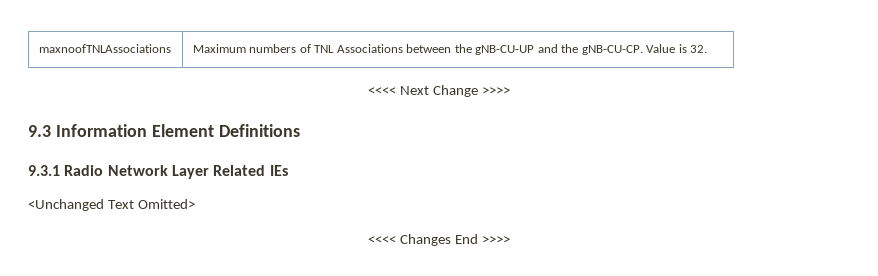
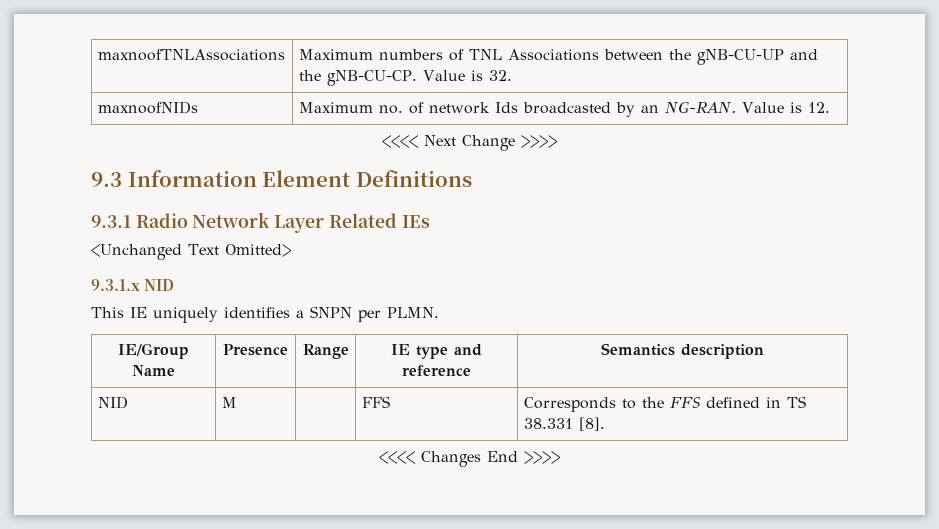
(708, 49) none -> [97,101,198,114] [298,101,830,117] // maxnoofNIDs | Maximum no. of network Ids broadcasted by an NG-RAN. Value is 12.
(195, 204) none -> [91,279,175,291] [91,306,439,323] [118,343,189,359] [132,365,175,376] [223,344,288,356] [302,344,349,359] [391,344,482,359] [402,365,471,376] [601,343,764,359] [97,396,128,409] [221,397,237,408] [361,396,390,408] [523,396,806,412] [523,417,605,431] // 9.3.1.x NID // This IE uniquely identifies a SNPN per PLMN. // IE/Group Name | Presence | Range | IE type and reference | Semantics description // NID | M | | FFS | Corresponds to the FFS defined in TS 38.331 [8].

